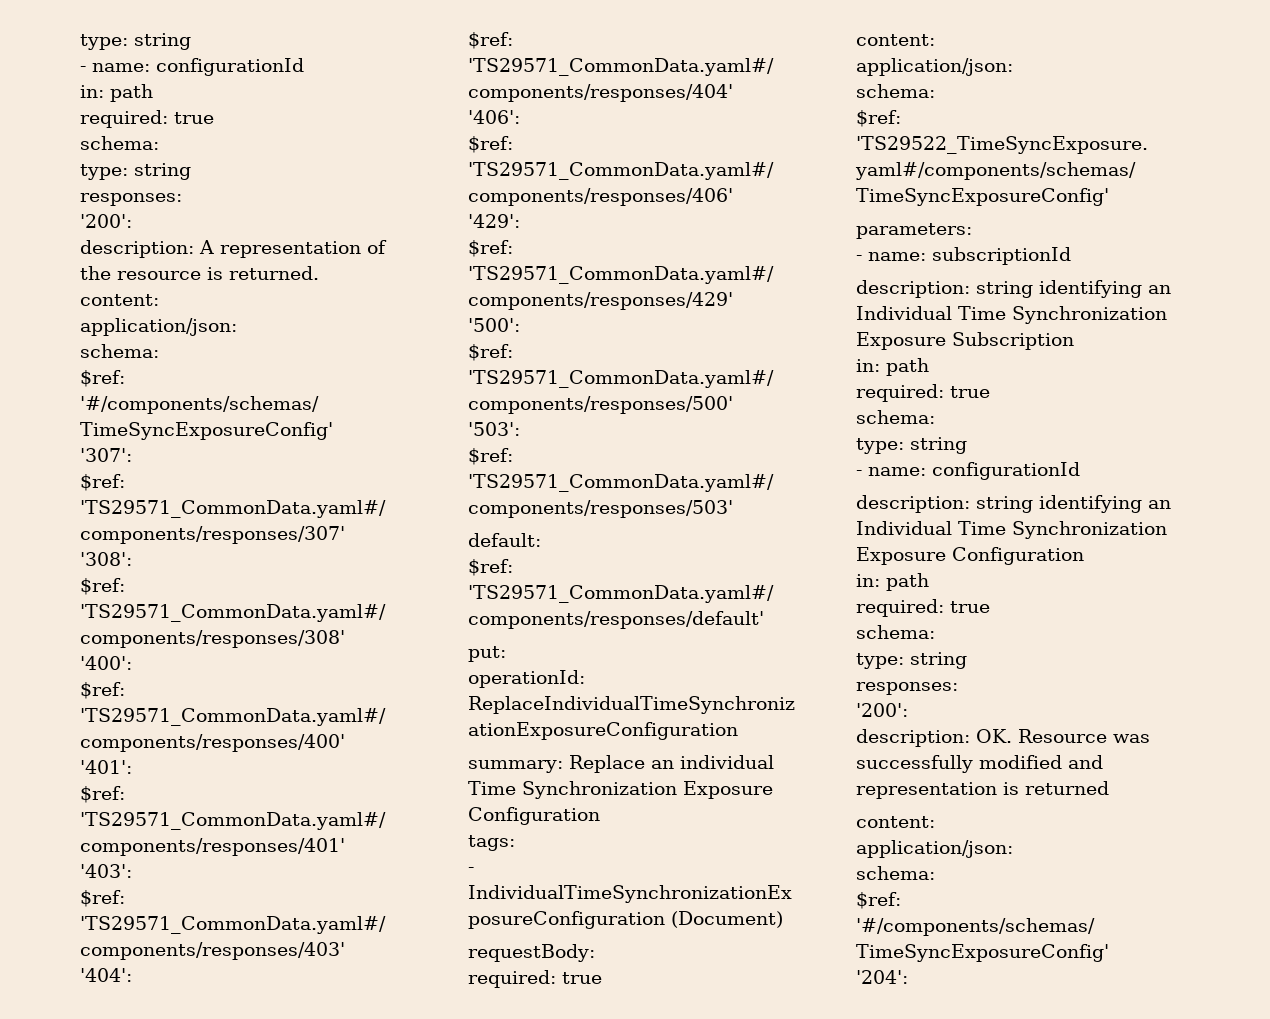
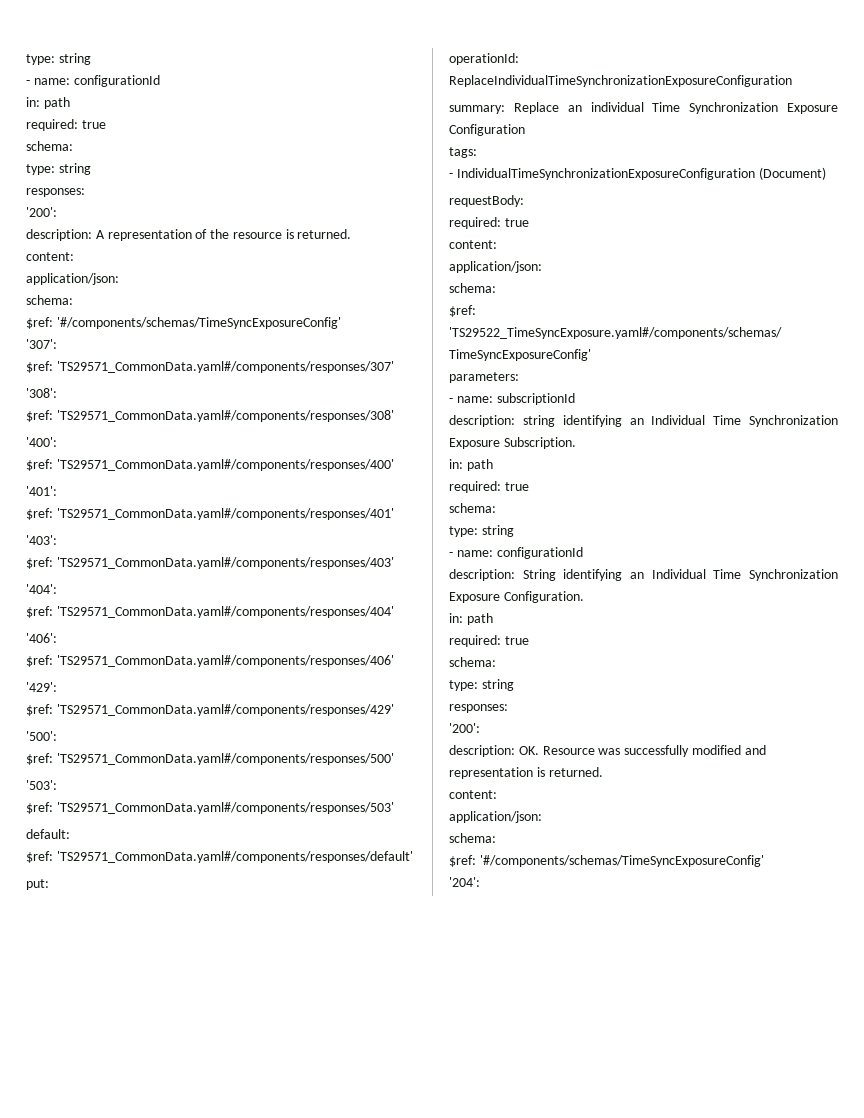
[952,332,1074,350] Subscription -> [503,437,576,449] Subscription.
[976,495,1171,513] [856,521,1167,539] [856,547,1084,565] string identifying an Individual Time Synchronization Exposure Configuration -> [522,569,838,581] [449,591,584,603] String identifying an Individual Time Synchronization Exposure Configuration.
[1025,781,1109,795] returned -> [548,767,603,777] returned.

